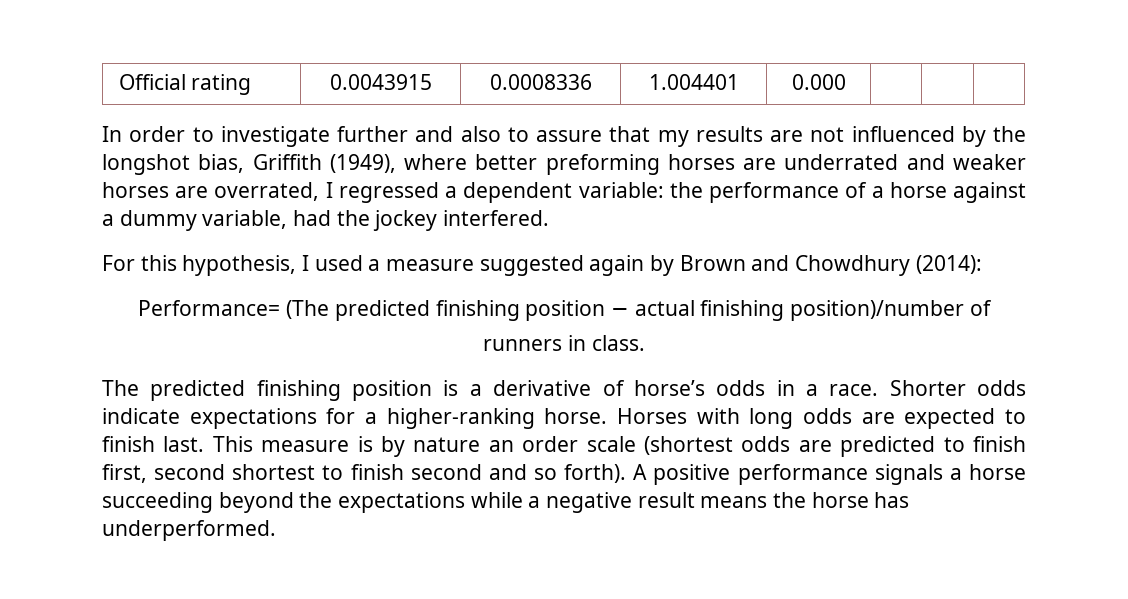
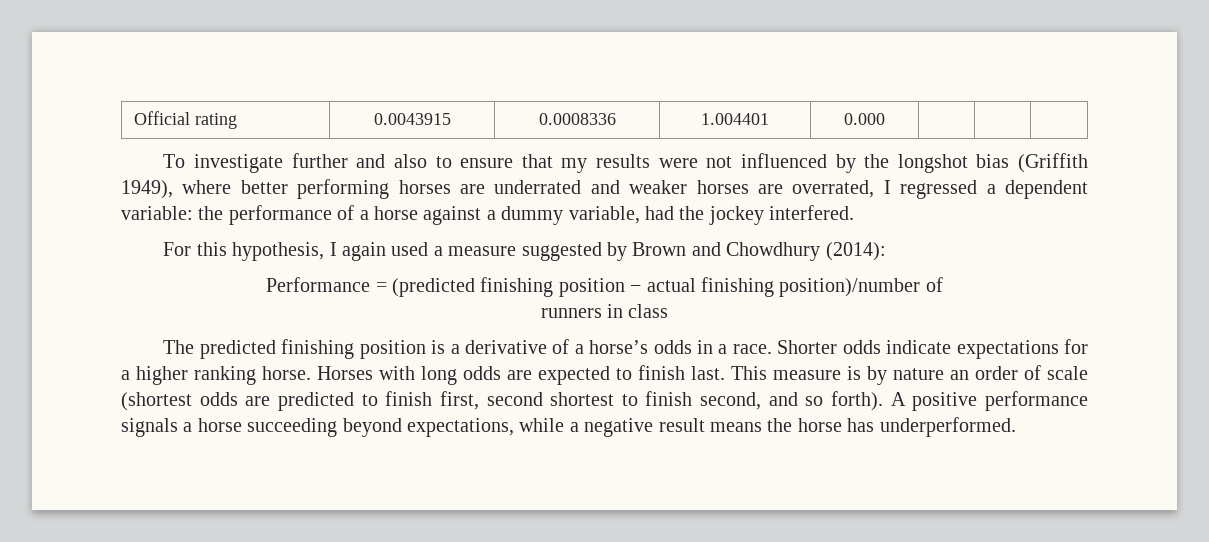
[102,126,214,142] In order to -> [163,154,186,168] To
[536,130,602,142] assure -> [460,158,514,168] ensure
[770,130,803,142] are -> [658,158,698,168] were
[198,154,396,173] bias, Griffith (1949), -> [976,153,1089,173] [121,180,173,199] bias (Griffith 1949),
[545,154,660,175] preforming -> [297,179,390,199] performing
(310, 263) none -> [342,242,387,261] again
[589,255,645,276] again -> (602, 251) none
[138,300,430,321] Performance= (The predicted -> [266,277,475,297] Performance = (predicted
[591,335,645,351] class. -> [628,304,669,318] class
(625, 388) none -> [574,344,584,354] a
[386,408,535,429] higher-ranking -> [136,366,256,385] higher ranking
(579, 444) none -> [1024,365,1041,380] of
[410,464,482,480] second -> [700,392,762,410] second,
[299,492,466,513] the expectations -> [407,418,514,437] expectations,

